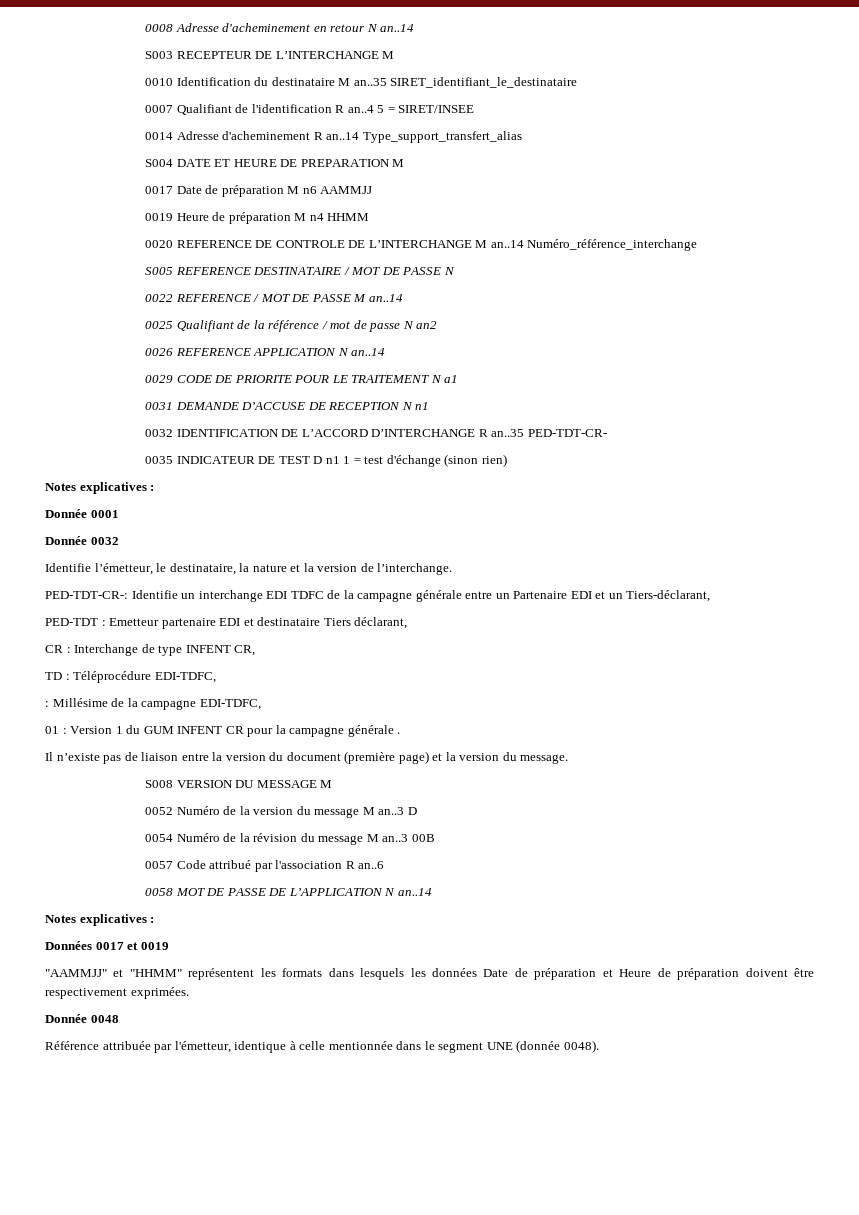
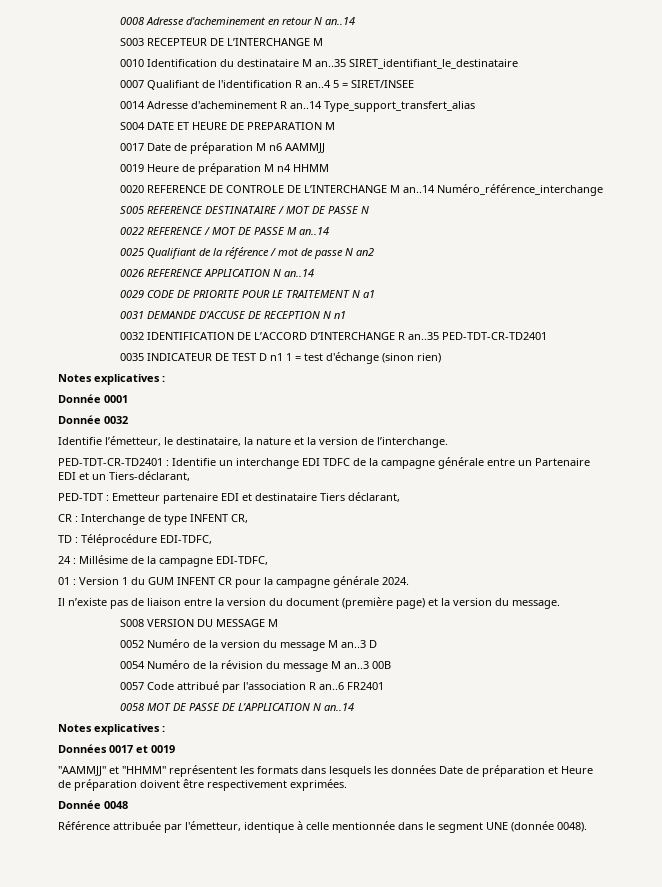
[527,429,607,437] PED-TDT-CR- -> [441,332,547,340] PED-TDT-CR-TD2401
[45,591,128,599] PED-TDT-CR-: -> [58,458,169,466] PED-TDT-CR-TD2401 :
(216, 677) none -> [58,556,71,564] 24
[397,732,401,734] . -> [382,577,409,585] 2024.
(385, 865) none -> [346,682,384,690] FR2401

